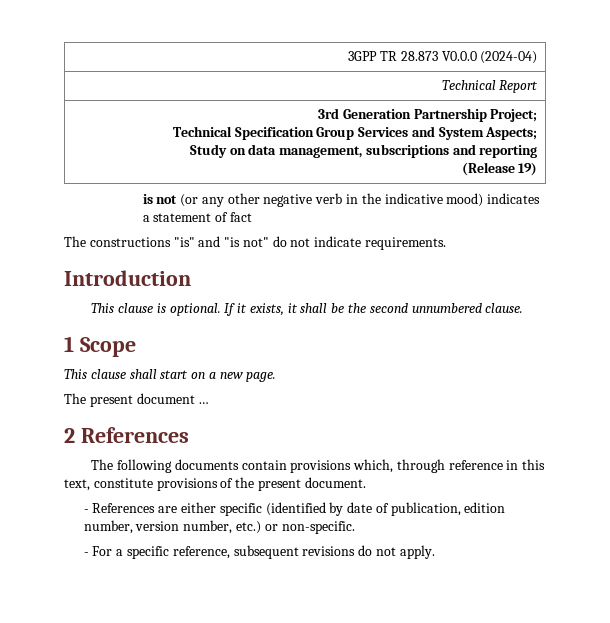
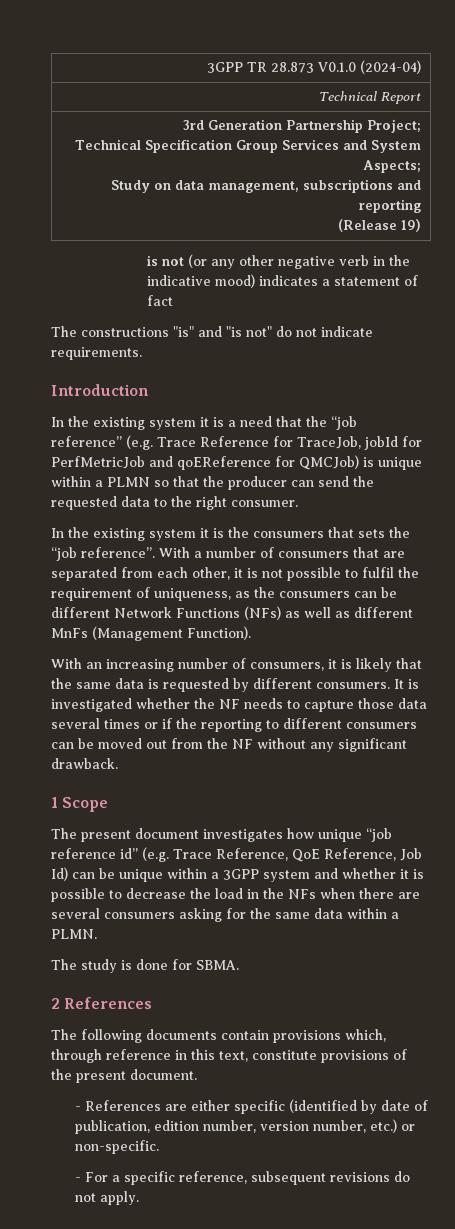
[441,51,477,61] V0.0.0 -> [317,62,356,72] V0.1.0
[91,303,524,316] [64,336,136,357] [64,369,277,382] [64,393,210,407] This clause is optional. If it exists, it shall be the second unnumbered clause. // 1 Scope // This clause shall start on a new page. // The present document … -> [51,416,357,430] [51,435,422,450] [51,455,422,470] [51,476,374,490] [51,496,298,510] [51,527,410,541] [51,547,405,561] [51,567,419,581] [51,587,397,601] [51,606,413,620] [51,626,251,641] [51,658,422,672] [51,678,419,692] [51,698,427,712] [51,718,417,732] [51,738,407,752] [51,758,118,769] [51,797,109,812] [51,828,392,842] [51,847,422,862] [51,867,424,882] [51,888,420,902] [51,908,399,922] [51,929,97,939] [51,959,239,973] In the existing system it is a need that the “job reference” (e.g. Trace Reference for TraceJob, jobId for PerfMetricJob and qoEReference for QMCJob) is unique within a PLMN so that the producer can send the requested data to the right consumer. // In the existing system it is the consumers that sets the “job reference”. With a number of consumers that are separated from each other, it is not possible to fulfil the requirement of uniqueness, as the consumers can be different Network Functions (NFs) as well as different MnFs (Management Function). // With an increasing number of consumers, it is likely that the same data is requested by different consumers. It is investigated whether the NF needs to capture those data several times or if the reporting to different consumers can be moved out from the NF without any significant drawback. // 1 Scope // The present document investigates how unique “job reference id” (e.g. Trace Reference, QoE Reference, Job Id) can be unique within a 3GPP system and whether it is possible to decrease the load in the NFs when there are several consumers asking for the same data within a PLMN. // The study is done for SBMA.

